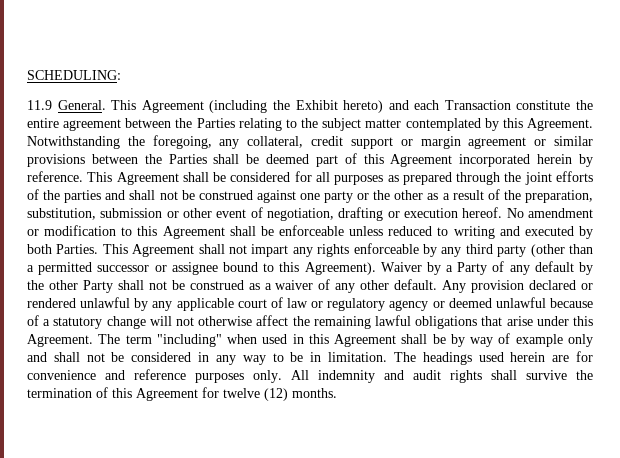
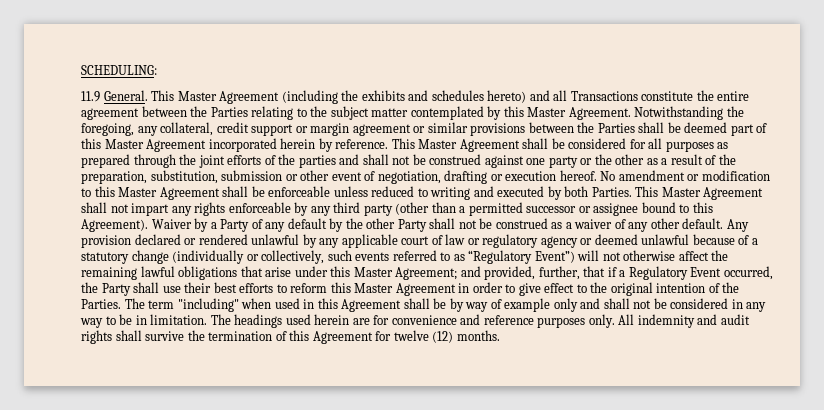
(137, 105) none -> [177,91,217,101] Master
[295,100,511,113] Exhibit hereto) and each Transaction -> [361,90,638,103] exhibits and schedules hereto) and all Transactions
(523, 123) none -> [527,107,567,117] Master
(384, 159) none -> [104,139,144,149] Master
(113, 177) none -> [418,139,458,149] Master
(158, 231) none -> [118,187,158,197] Master
(128, 249) none -> [661,187,701,197] Master
(146, 322) none -> [172,250,575,264] (individually or collectively, such events referred to as “Regulatory Event”)
[27,334,93,347] Agreement. -> [353,266,773,280] [81,282,740,296] [81,299,121,309] Master Agreement; and provided, further, that if a Regulatory Event occurred, the Party shall use their best efforts to reform this Master Agreement in order to give effect to the original intention of the Parties.

